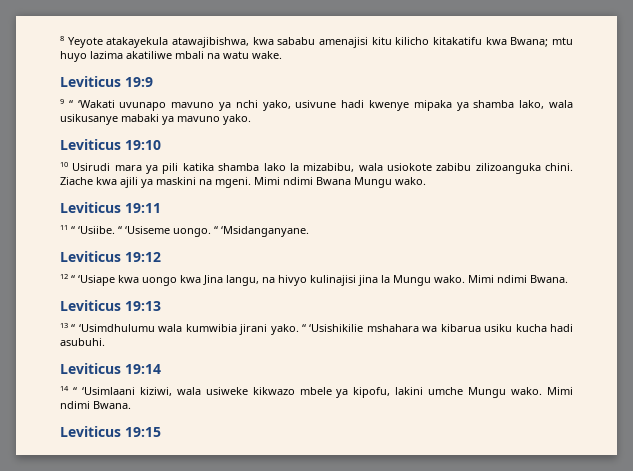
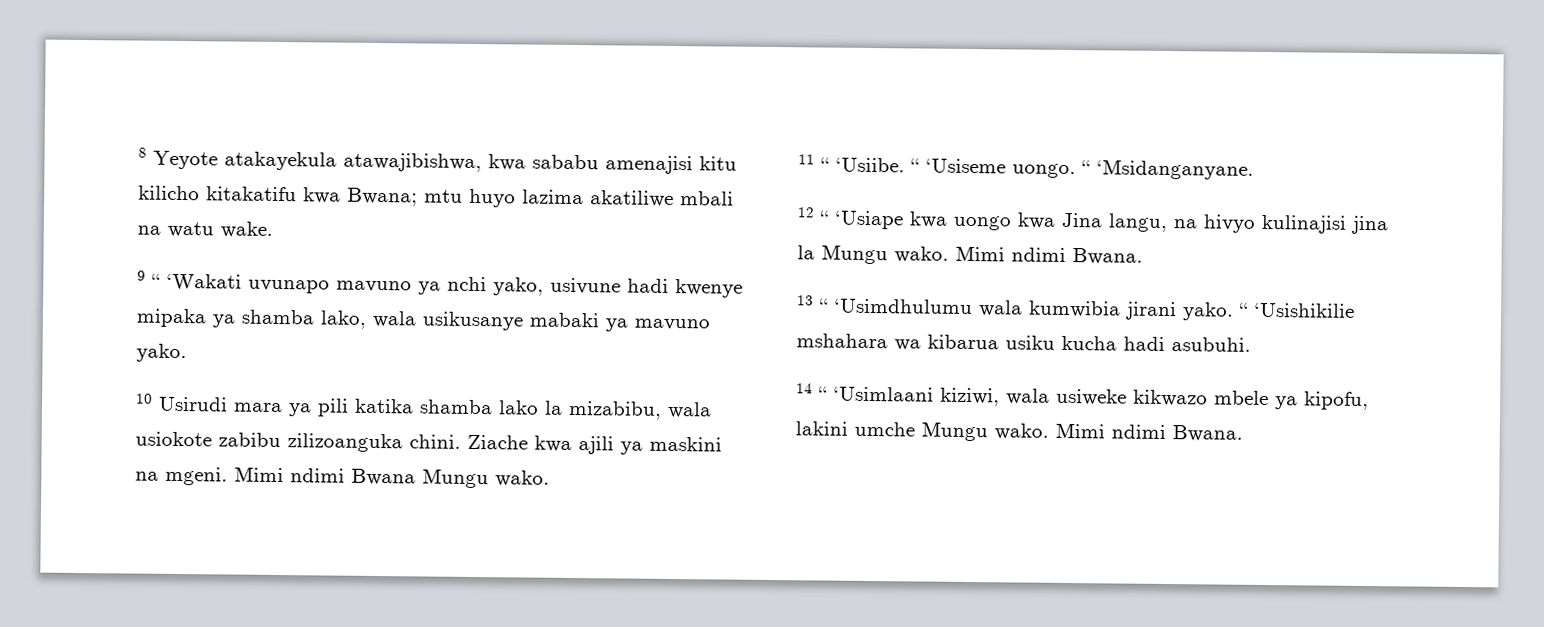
[60,76,153,87] // Leviticus 19:9 -> (273, 229) none
[60,139,161,150] // Leviticus 19:10 -> (187, 353) none
[60,202,161,213] // Leviticus 19:11 -> (550, 478) none
[60,251,161,262] // Leviticus 19:12 -> (1254, 169) none
[60,300,161,311] // Leviticus 19:13 -> (1143, 256) none
[60,363,161,374] // Leviticus 19:14 -> (1251, 344) none
[60,426,161,437] // Leviticus 19:15 -> (1243, 433) none

